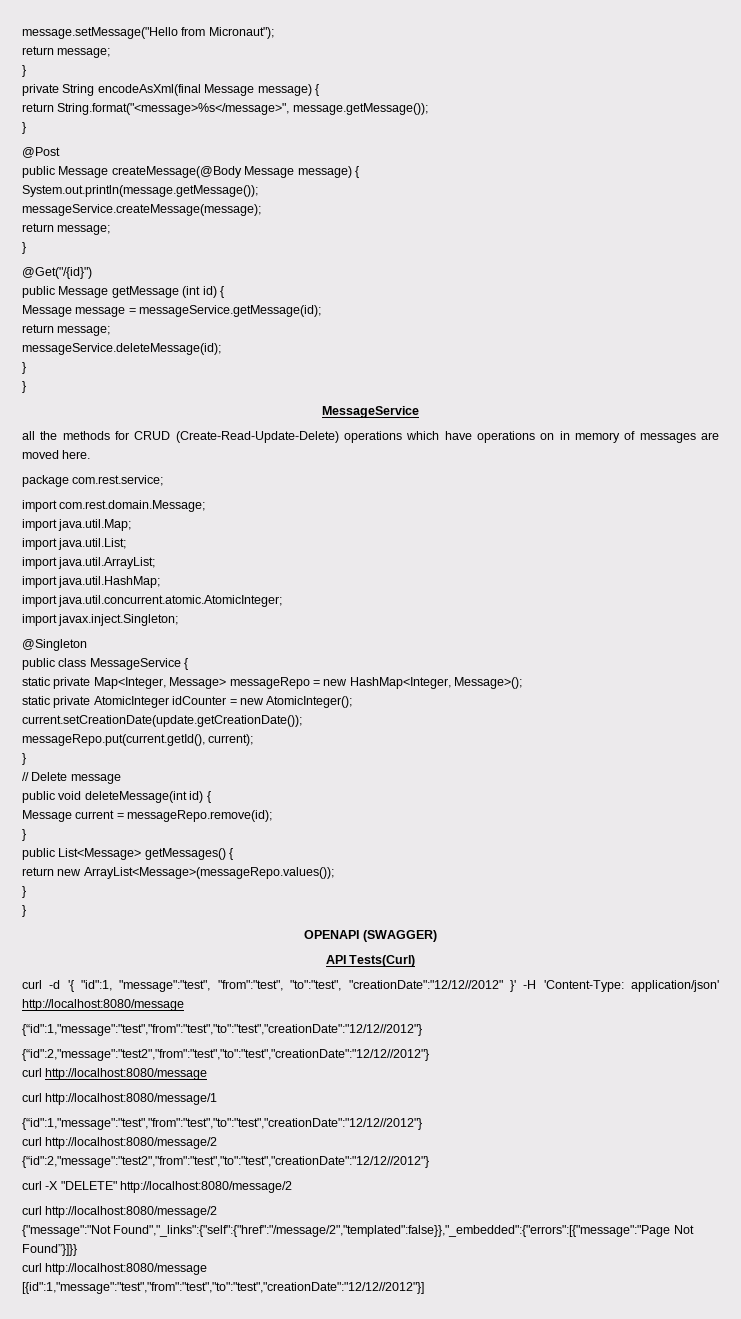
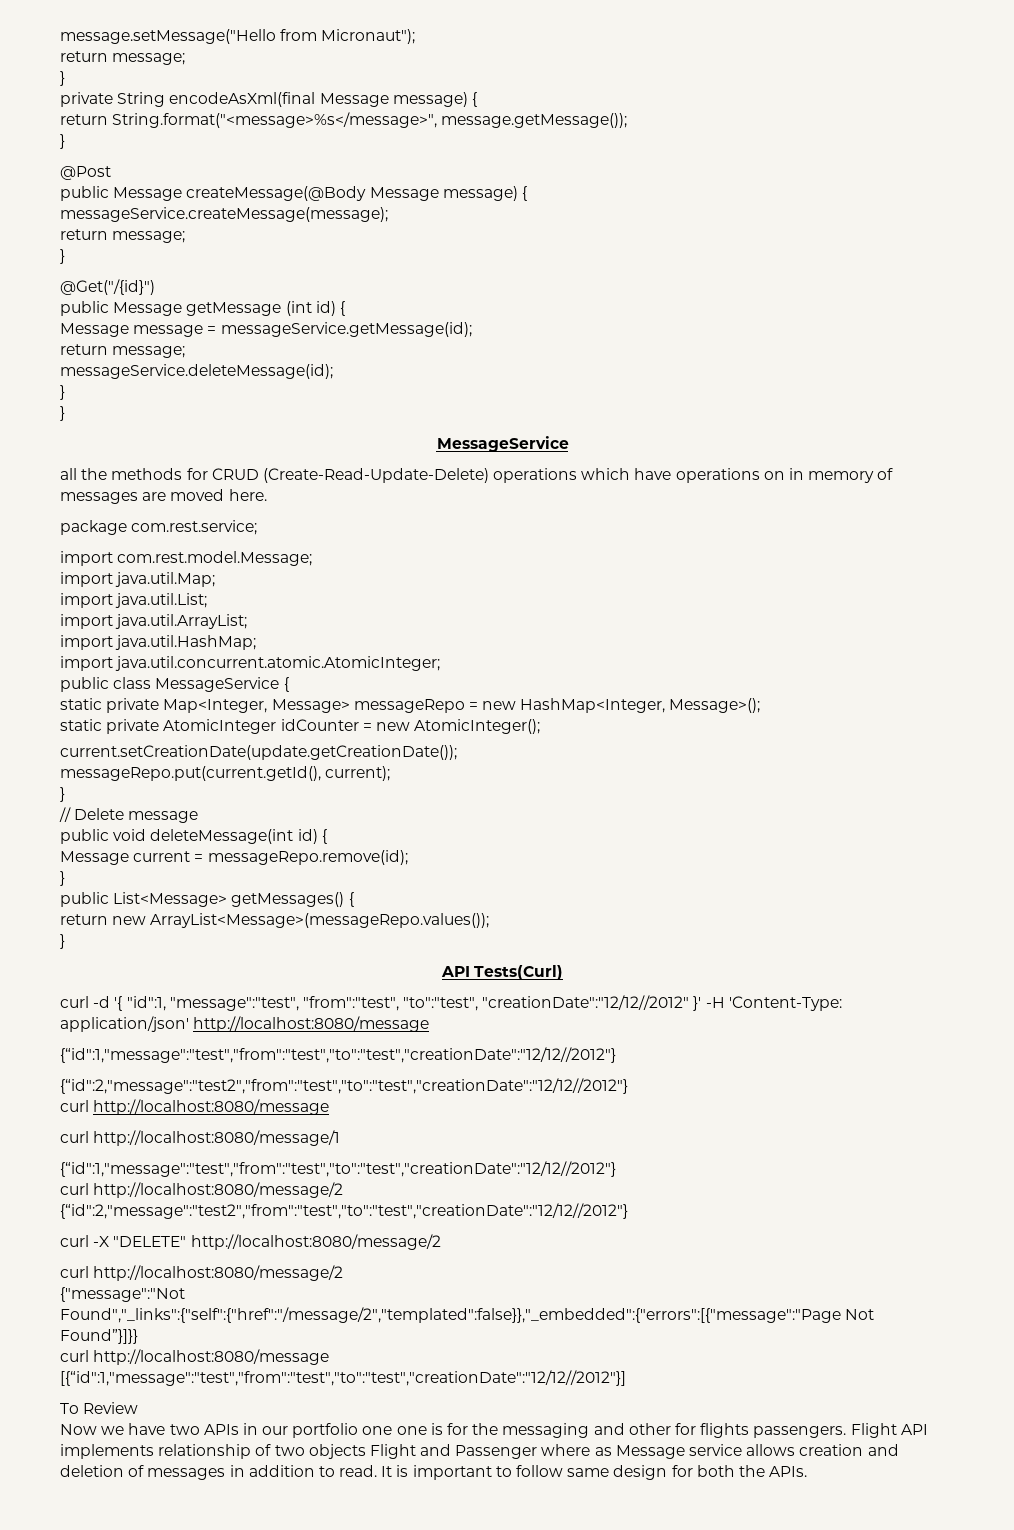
[22,185,258,197] // System.out.println(message.getMessage()); -> (527, 193) none
[59,500,206,512] com.rest.domain.Message; -> [117,551,313,566] com.rest.model.Message;
[22,614,179,626] [22,639,87,651] // import javax.inject.Singleton; // @Singleton -> (441, 663) none
[22,905,26,917] [304,930,437,942] // } // OPENAPI (SWAGGER) -> (65, 941) none
[22,1282,424,1294] [{id":1,"message":"test","from":"test","to":"test","creationDate":"12/12//2012"}] -> [60,1370,626,1386] [60,1402,139,1414] [60,1423,928,1438] [60,1444,899,1459] [60,1465,808,1480] [{“id":1,"message":"test","from":"test","to":"test","creationDate":"12/12//2012"}] // To Review // Now we have two APIs in our portfolio one one is for the messaging and other for flights passengers. Flight API implements relationship of two objects Flight and Passenger where as Message service allows creation and deletion of messages in addition to read. It is important to follow same design for both the APIs.

